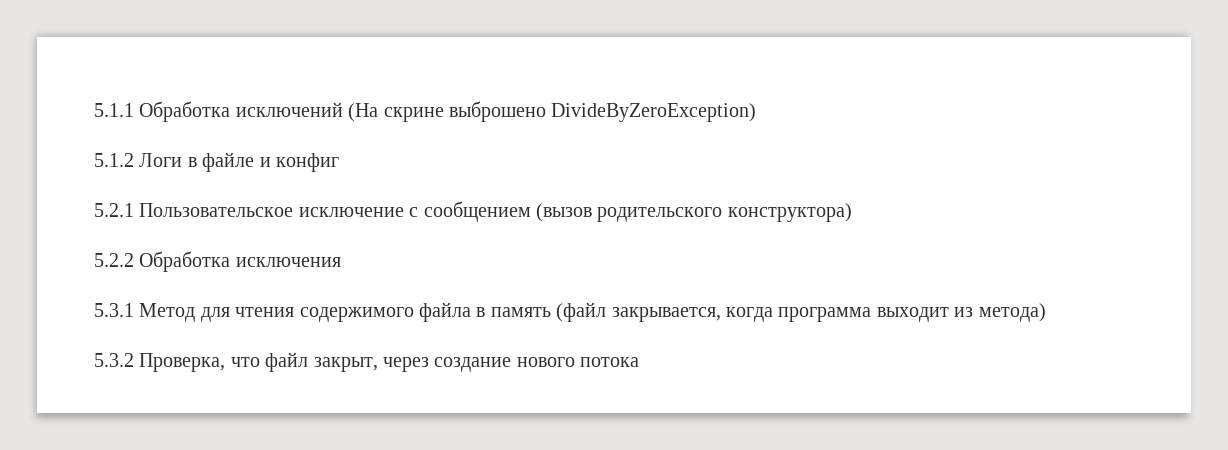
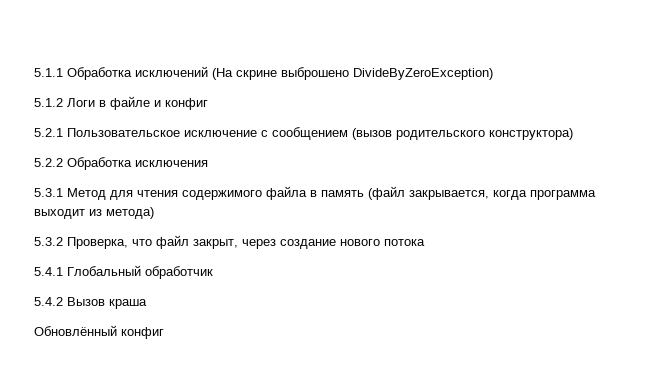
(640, 362) none -> [34,265,213,279] [34,297,147,309] [34,325,164,339] // 5.4.1 Глобальный обработчик // 5.4.2 Вызов краша // Обновлённый конфиг

